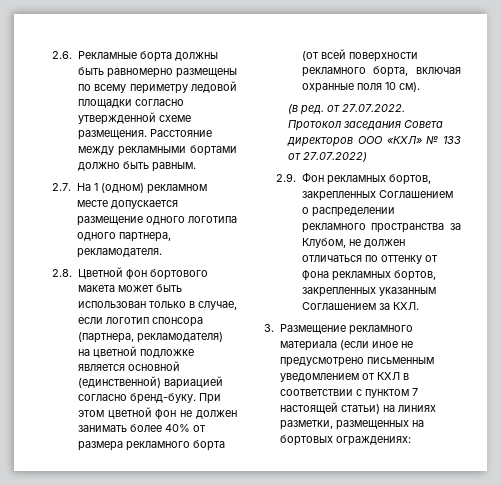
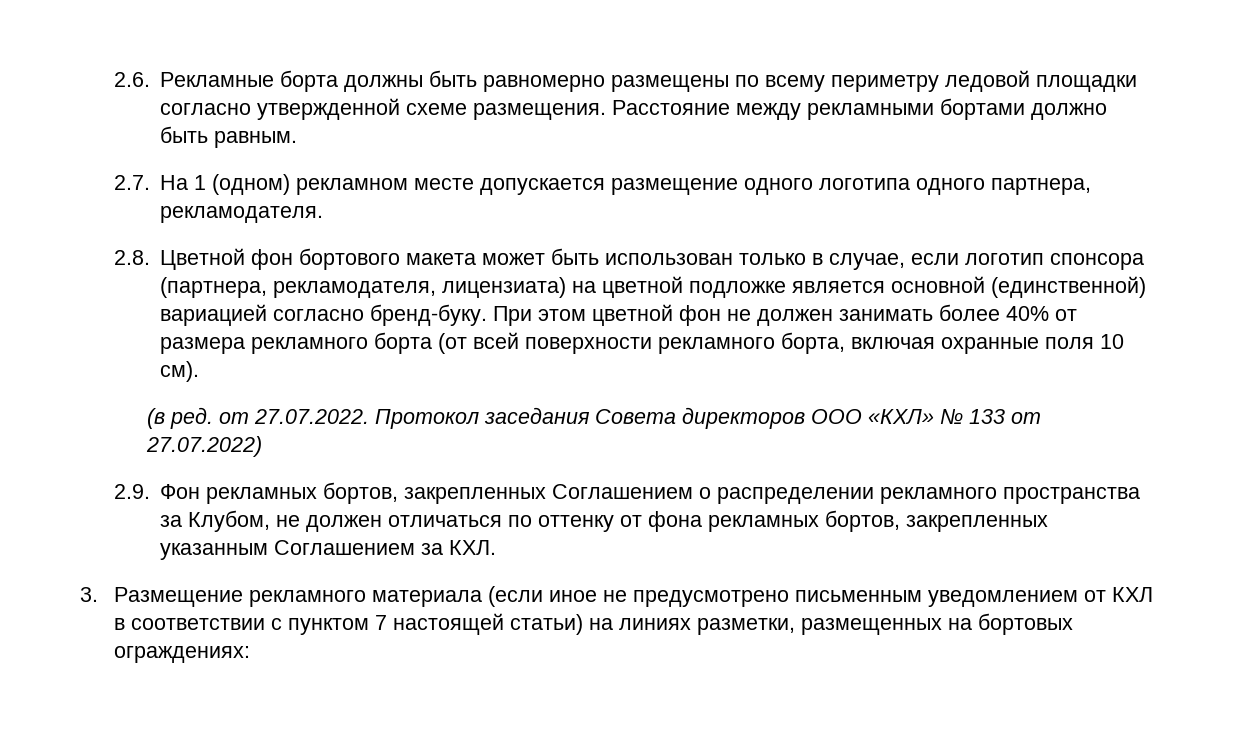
[136,332,223,343] рекламодателя) -> [273,277,567,298] рекламодателя, лицензиата)

